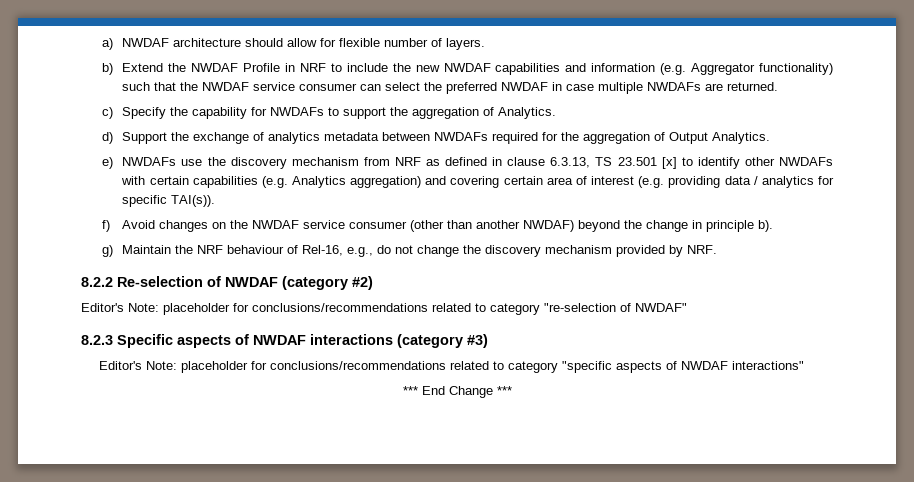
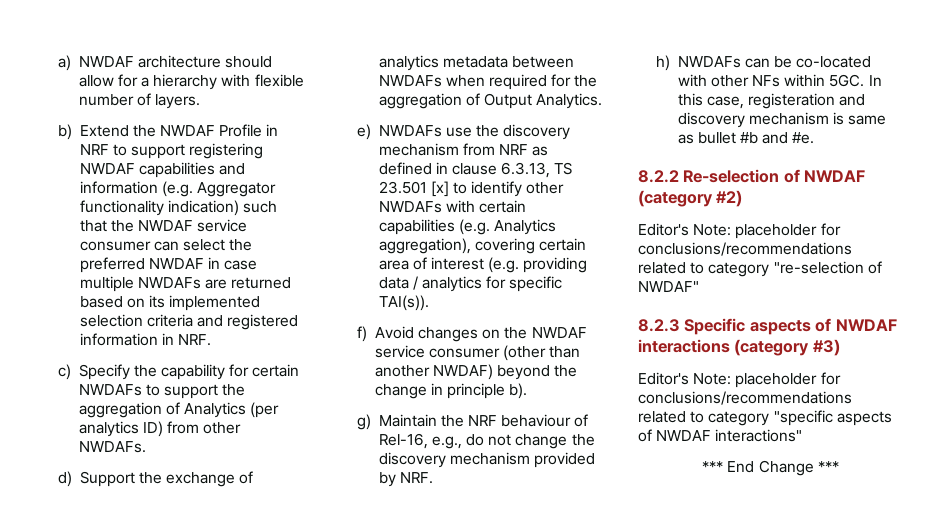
(337, 42) none -> [141,74,251,90] a hierarchy with
[346,63,440,72] include the new -> [131,143,264,159] support registering
[759,63,833,75] functionality) -> [79,200,239,216] functionality indication)
[727,82,779,91] returned. -> [231,277,292,289] [79,295,261,311] [79,314,299,330] [79,333,212,346] returned based on its implemented selection criteria and registered information in NRF.
(268, 111) none -> [252,364,300,377] certain
[498,107,557,119] Analytics. -> [184,402,280,418] [78,421,242,437] [78,441,146,453] Analytics (per analytics ID) from other NWDAFs.
(489, 136) none -> [445,75,485,87] when
[350,176,447,188] aggregation) and -> [378,238,471,254] aggregation),
(718, 249) none -> [655,55,872,71] [677,74,882,87] [677,93,866,109] [677,112,887,128] [677,132,815,144] // h) NWDAFs can be co-located with other NFs within 5GC. In this case, registeration and discovery mechanism is same as bullet #b and #e.

